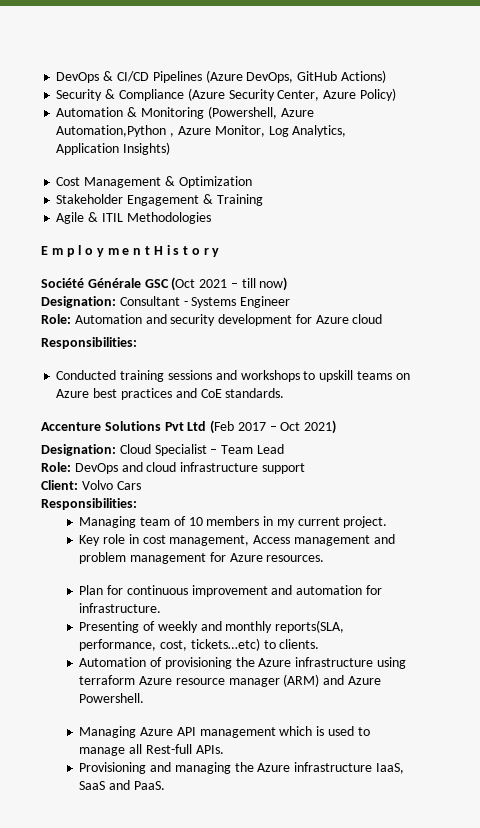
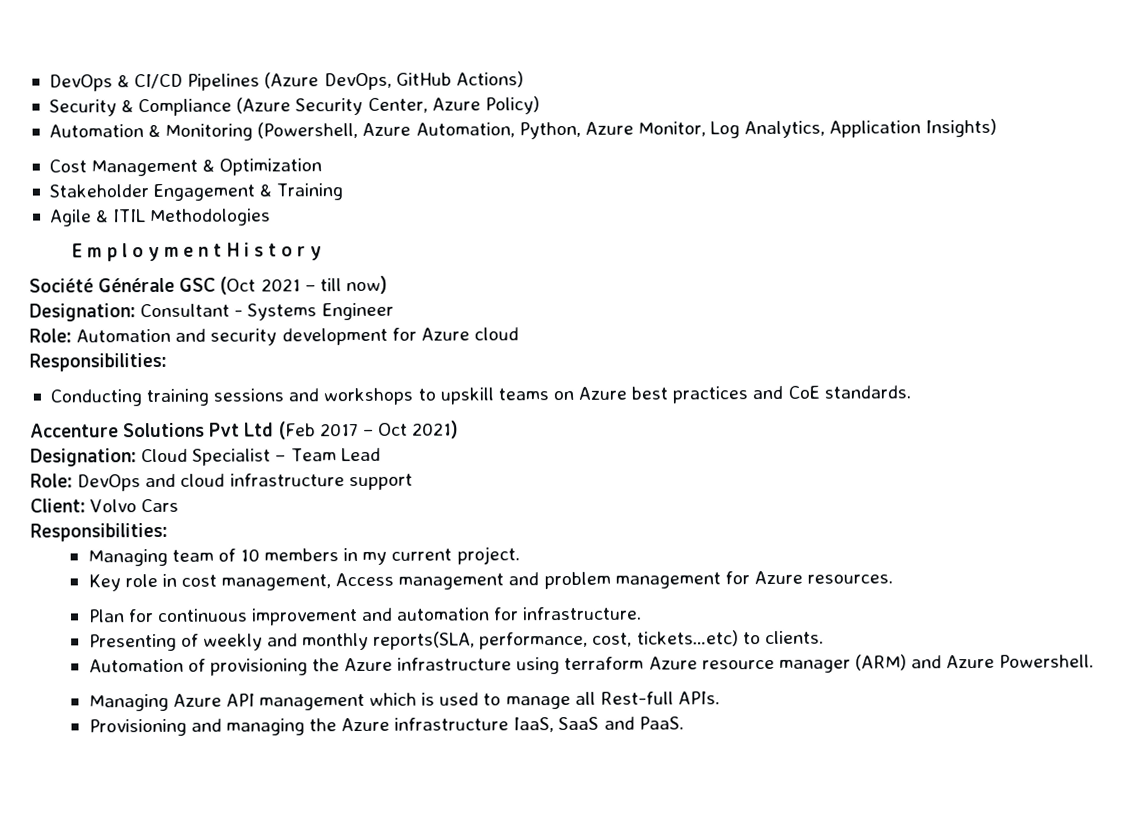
[56,125,175,137] Automation,Python , -> [415,121,581,140] Automation, Python,
[56,370,117,380] Conducted -> [49,389,142,407] Conducting

